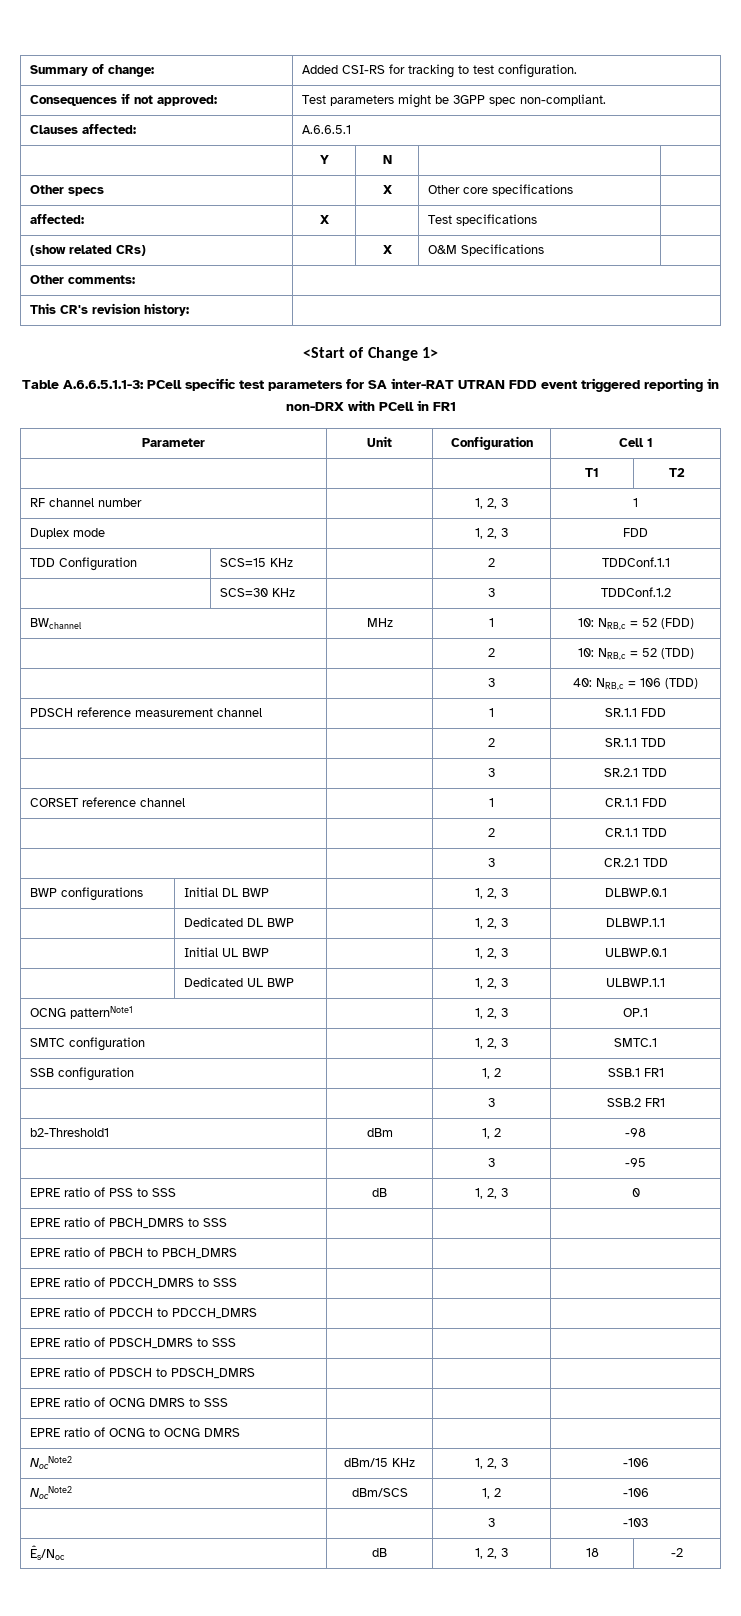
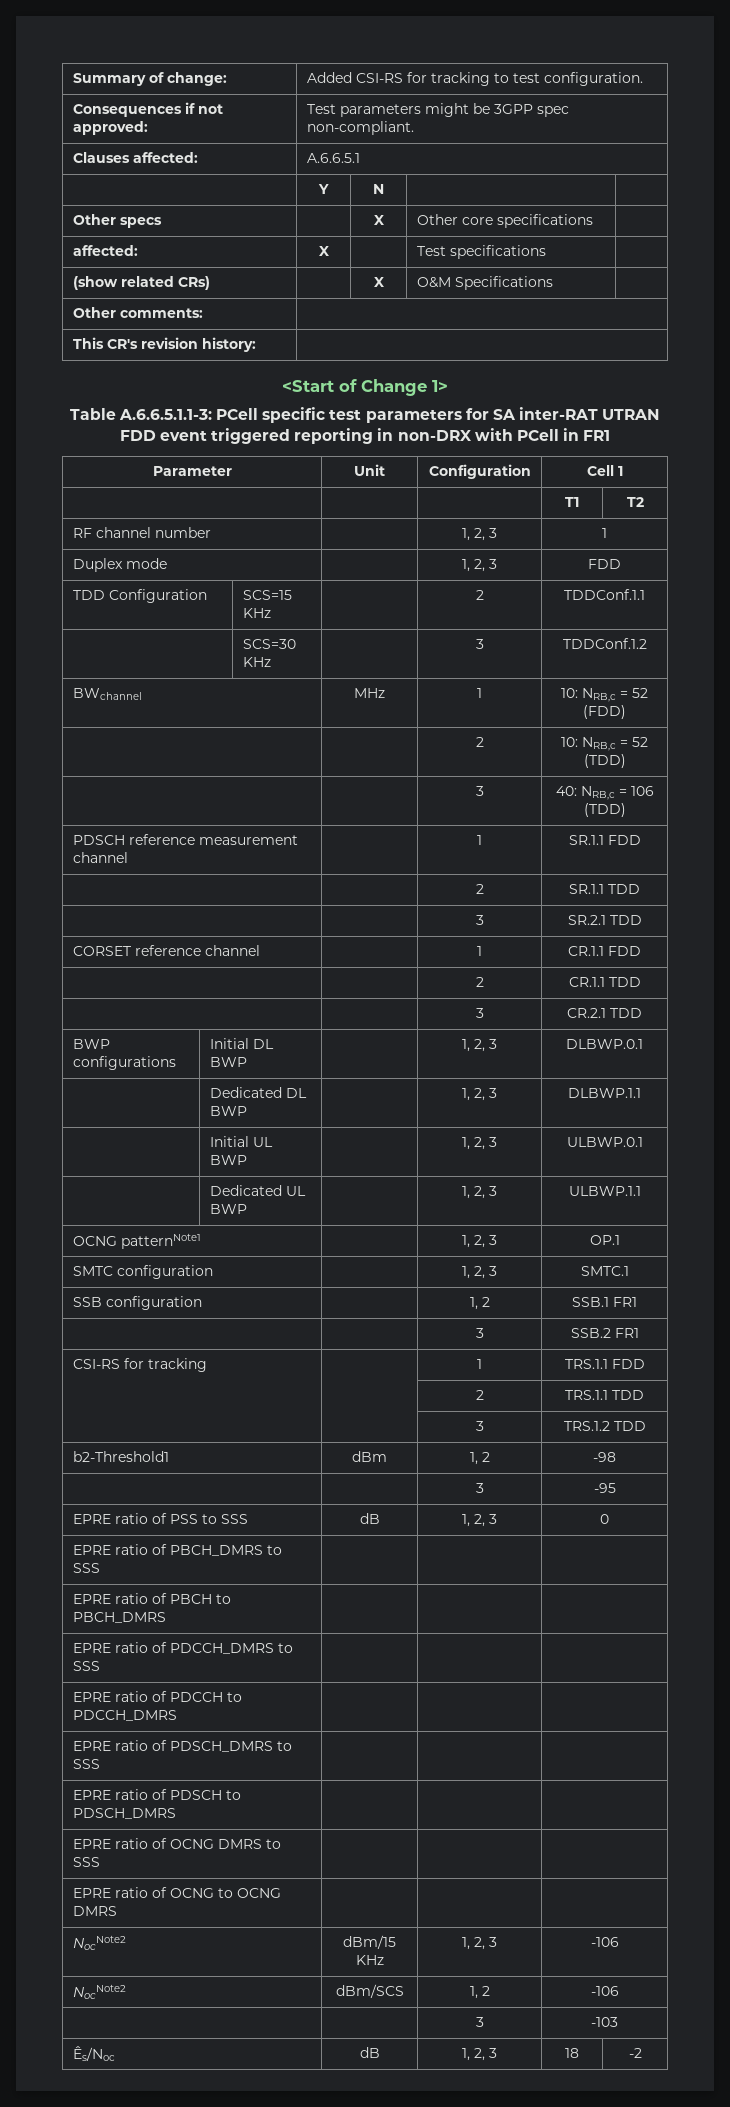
(665, 1102) none -> [72,1358,207,1372] [477,1359,482,1369] [564,1359,645,1369] [475,1390,484,1400] [565,1390,644,1400] [475,1421,484,1431] [563,1421,646,1431] // CSI-RS for tracking | | 1 | TRS.1.1 FDD // | | 2 | TRS.1.1 TDD // | | 3 | TRS.1.2 TDD

